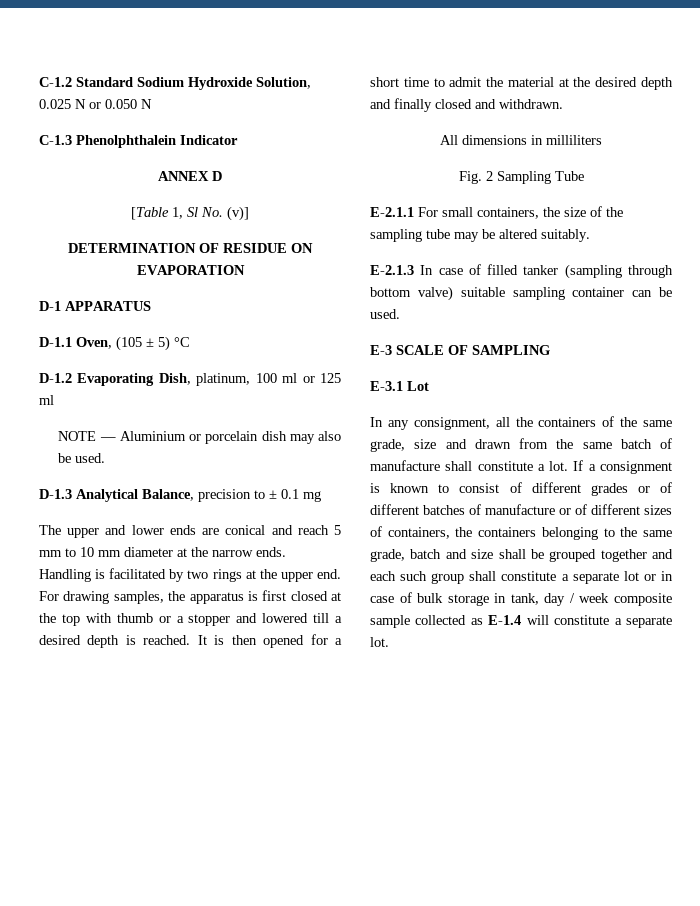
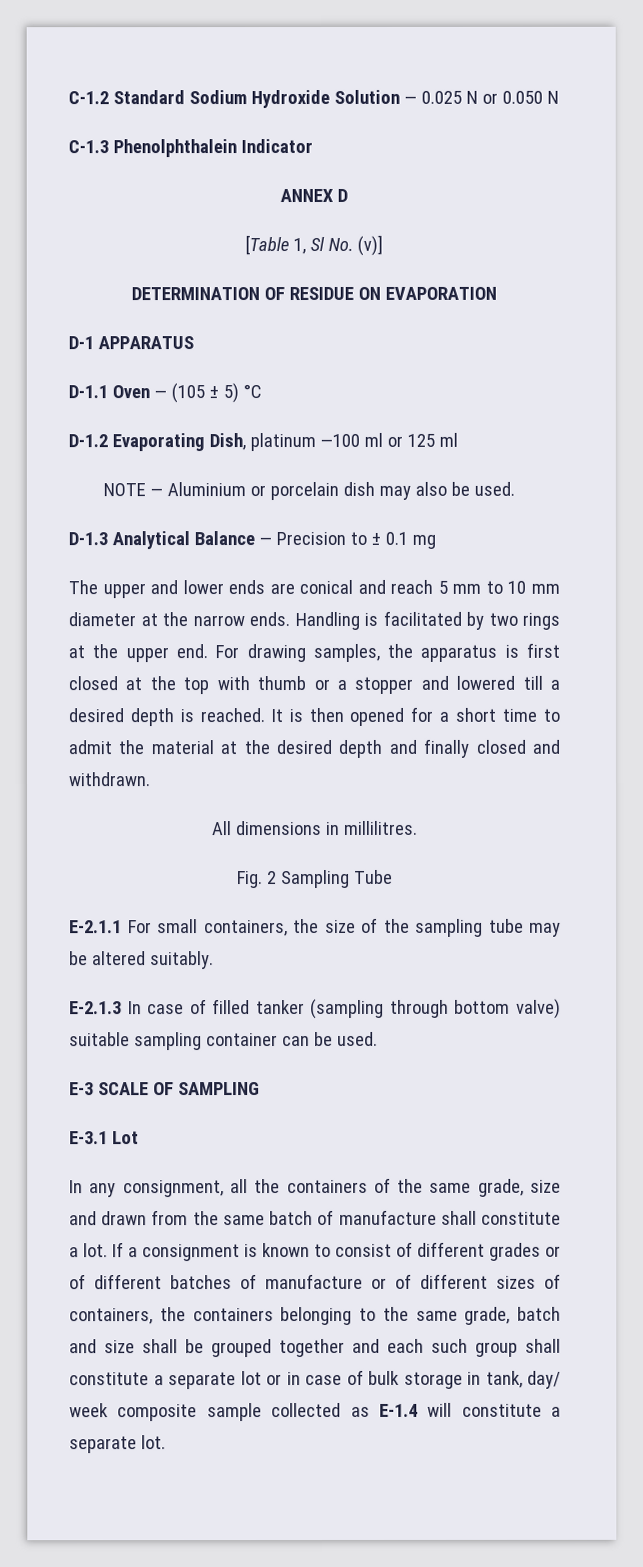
[256,77,311,89] Solution, -> [333,89,417,104] Solution —
[76,337,112,349] Oven, -> [111,385,167,399] Oven —
[196,373,277,386] platinum, 100 -> [249,433,360,452] platinum —100
[142,489,251,502] Balance, precision -> [193,531,346,546] Balance — Precision
[546,135,602,145] milliliters -> [343,820,418,835] millilitres.
[544,593,575,606] day / -> [527,1370,561,1389] day/

